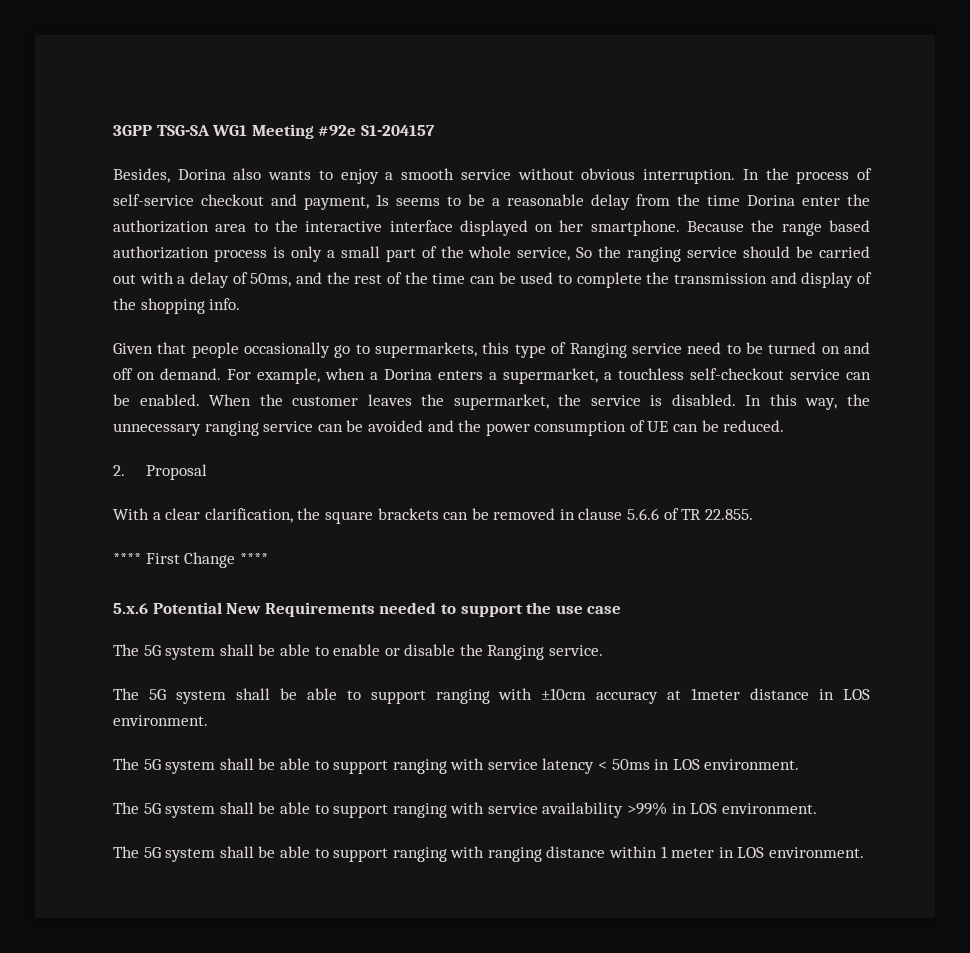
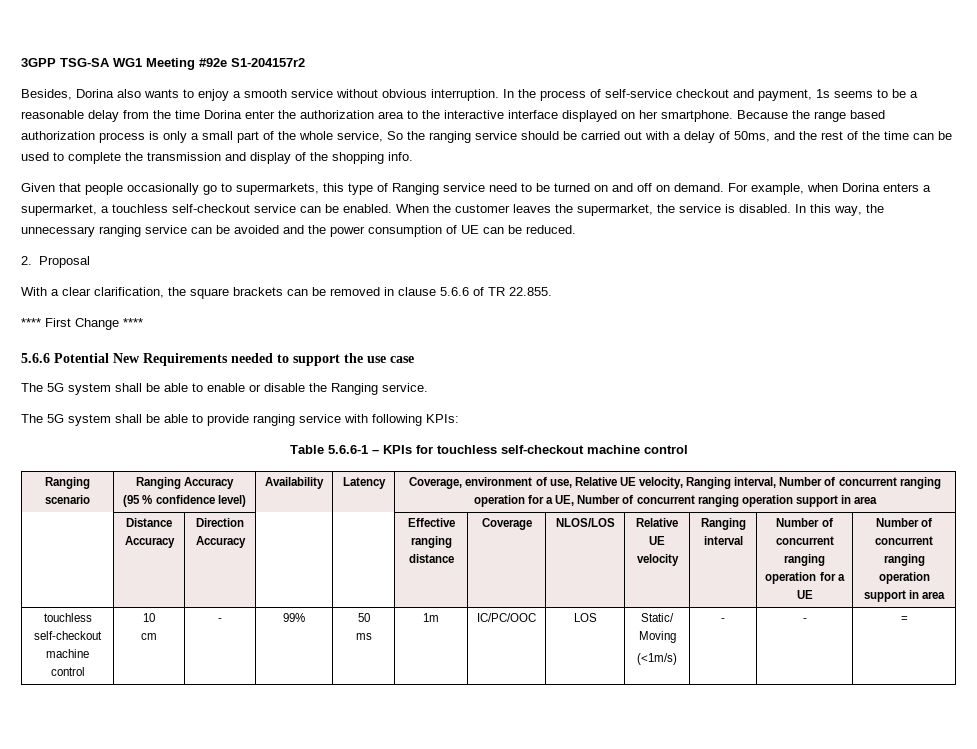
[360,125,435,136] S1-204157 -> [231,58,305,67] S1-204157r2
[370,372,378,380] a -> (838, 187) none
[113,603,148,614] 5.x.6 -> [21,353,50,363] 5.6.6
[370,688,870,704] [113,715,208,726] [113,758,800,774] [113,802,817,818] [113,846,865,862] support ranging with ±10cm accuracy at 1meter distance in LOS environment. // The 5G system shall be able to support ranging with service latency < 50ms in LOS environment. // The 5G system shall be able to support ranging with service availability >99% in LOS environment. // The 5G system shall be able to support ranging with ranging distance within 1 meter in LOS environment. -> [207,414,459,426] [289,445,688,454] [45,477,90,489] [45,495,90,504] [135,477,235,489] [123,495,246,507] [265,477,324,489] [342,477,386,489] [409,477,941,489] [473,495,878,507] [126,518,172,527] [124,536,175,548] [196,518,244,527] [195,536,246,548] [407,518,455,527] [410,536,452,548] [408,554,454,563] [481,518,532,530] [555,518,615,527] [636,518,678,527] [649,536,665,545] [636,554,679,566] [700,518,746,530] [703,536,743,545] [776,518,833,527] [775,536,834,545] [784,554,825,566] [765,572,845,584] [796,590,813,599] [875,518,933,527] [875,536,933,545] [883,554,925,566] [878,572,930,584] [863,590,946,602] [43,613,92,622] [34,631,102,640] [46,649,89,658] [50,667,85,676] [143,613,155,622] [141,633,157,640] [218,618,222,622] [283,613,305,622] [357,613,370,622] [355,633,372,640] [423,613,439,622] [477,613,536,622] [573,613,597,622] [641,613,674,622] [638,631,676,643] [637,653,677,665] [721,618,725,622] [802,618,807,622] [900,616,908,622] provide ranging service with following KPIs: // Table 5.6.6-1 – KPIs for touchless self-checkout machine control // Ranging scenario | Ranging Accuracy // (95 % confidence level) | Availability | Latency | Coverage, environment of use, Relative UE velocity, Ranging interval, Number of concurrent ranging operation for a UE, Number of concurrent ranging operation support in area // | Distance Accuracy | Direction Accuracy | | | Effective ranging distance | Coverage | NLOS/LOS | Relative UE velocity | Ranging interval | Number of concurrent ranging operation for a UE | Number of concurrent ranging operation support in area // touchless self-checkout machine control | 10 // cm | - | 99% | 50 // ms | 1m | IC/PC/OOC | LOS | Static/ Moving // (<1m/s) | - | - | =

